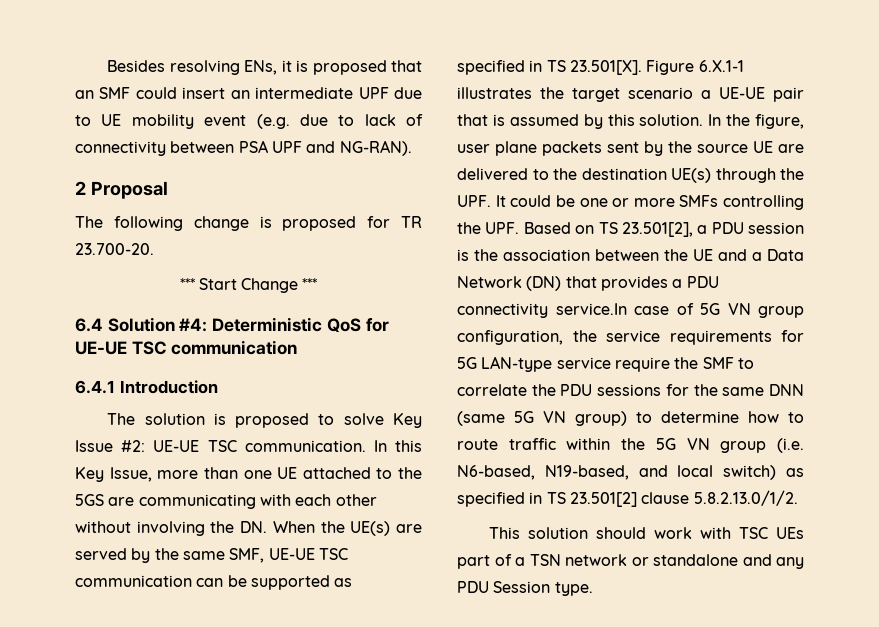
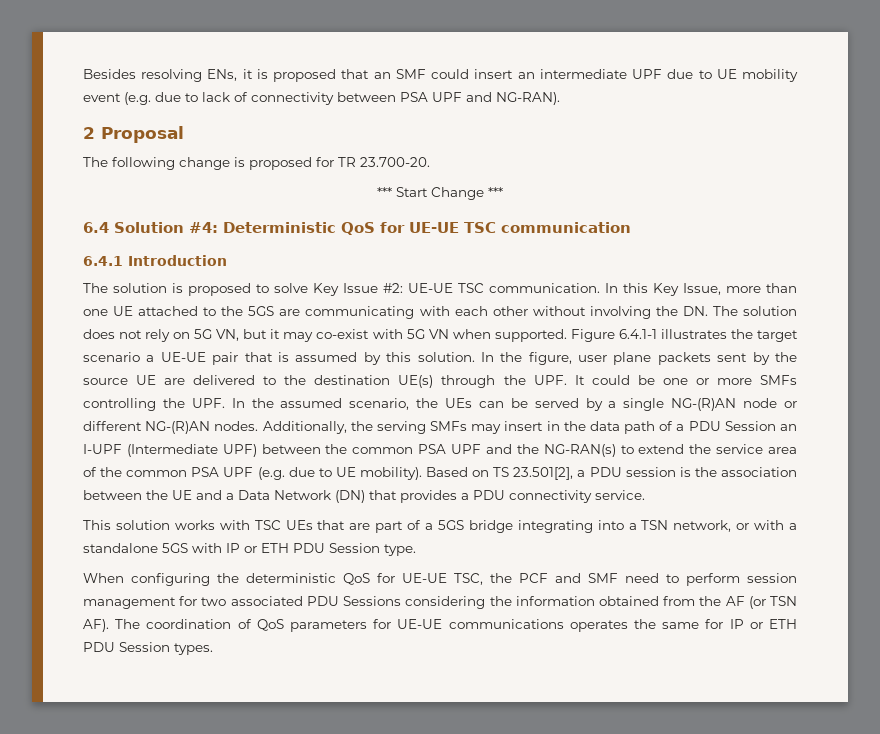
[272,521,423,536] [75,548,348,563] [75,575,353,590] [457,60,744,75] When the UE(s) are served by the same SMF, UE-UE TSC communication can be supported as specified in TS 23.501[X]. Figure 6.X.1-1 -> [712,306,797,316] [83,329,657,342] The solution does not rely on 5G VN, but it may co-exist with 5G VN when supported. Figure 6.4.1-1
(520, 228) none -> [231,398,797,411] [83,421,797,434] [83,444,798,457] [83,467,422,480] In the assumed scenario, the UEs can be served by a single NG-(R)AN node or different NG-(R)AN nodes. Additionally, the serving SMFs may insert in the data path of a PDU Session an I-UPF (Intermediate UPF) between the common PSA UPF and the NG-RAN(s) to extend the service area of the common PSA UPF (e.g. due to UE mobility).
[555,303,804,318] [457,330,804,345] [457,356,754,372] [457,384,804,396] [457,411,804,426] [457,438,804,453] [457,465,804,480] [457,490,798,507] service.In case of 5G VN group configuration, the service requirements for 5G LAN-type service require the SMF to correlate the PDU sessions for the same DNN (same 5G VN group) to determine how to route traffic within the 5G VN group (i.e. N6-based, N19-based, and local switch) as specified in TS 23.501[2] clause 5.8.2.13.0/1/2. -> [595,490,645,500] service.
[596,527,693,539] should work -> [174,520,215,530] works
(804, 533) none -> [317,520,371,530] that are
[529,554,804,569] [457,581,593,596] TSN network or standalone and any PDU Session type. -> [437,520,797,533] [83,543,416,556] [83,573,797,586] [83,596,797,609] [83,619,798,632] [83,642,213,655] 5GS bridge integrating into a TSN network, or with a standalone 5GS with IP or ETH PDU Session type. // When configuring the deterministic QoS for UE-UE TSC, the PCF and SMF need to perform session management for two associated PDU Sessions considering the information obtained from the AF (or TSN AF). The coordination of QoS parameters for UE-UE communications operates the same for IP or ETH PDU Session types.

